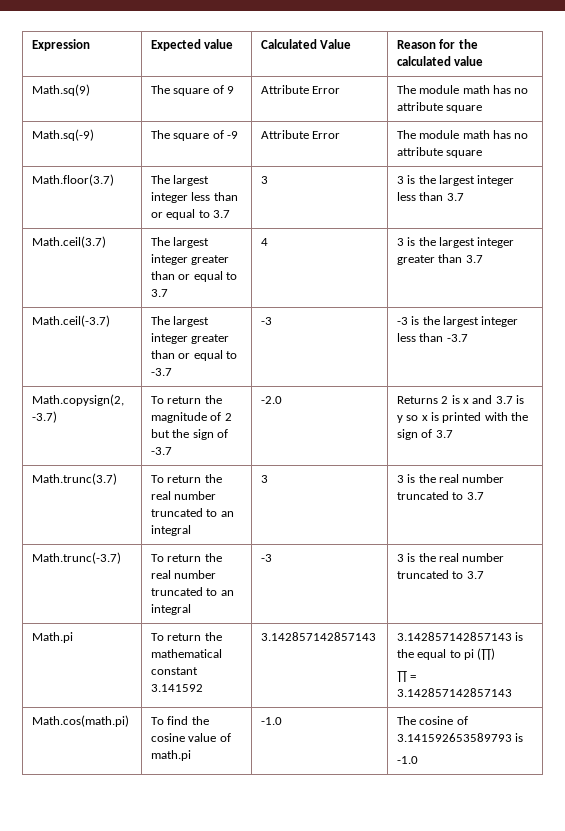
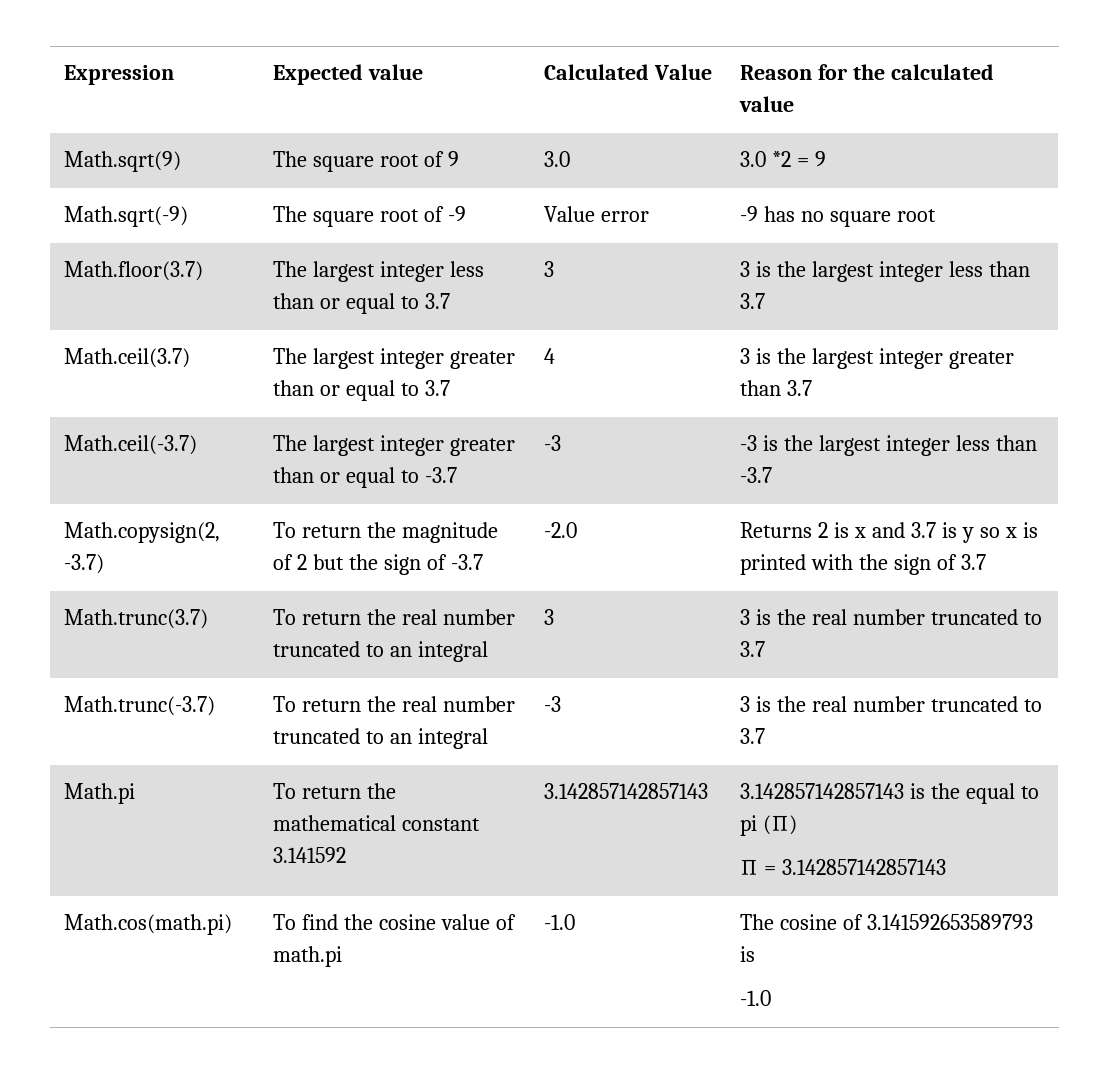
[31,84,90,96] [150,85,210,96] Math.sq(9) | The square -> [64,151,182,172] [273,151,420,172] Math.sqrt(9) | The square root
[260,85,341,94] [396,85,529,94] [396,102,483,113] [31,129,94,141] [150,130,210,141] Attribute Error | The module math has no attribute square // Math.sq(-9) | The square -> [544,151,571,167] [740,151,827,167] [64,206,189,227] [273,206,420,227] 3.0 | 3.0 *2 = 9 // Math.sqrt(-9) | The square root
[260,130,341,139] [396,130,529,139] [396,147,483,158] Attribute Error | The module math has no attribute square -> [544,206,650,222] [740,206,937,227] Value error | -9 has no square root

